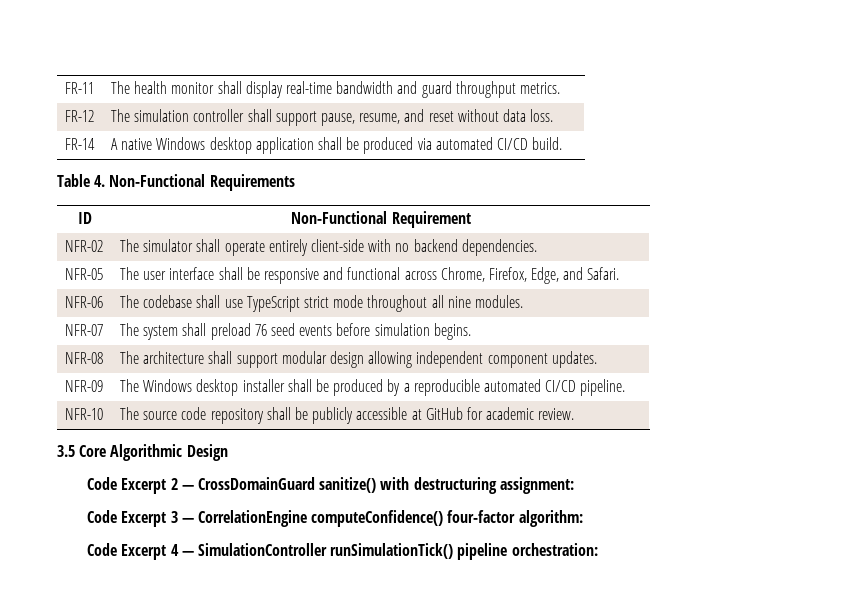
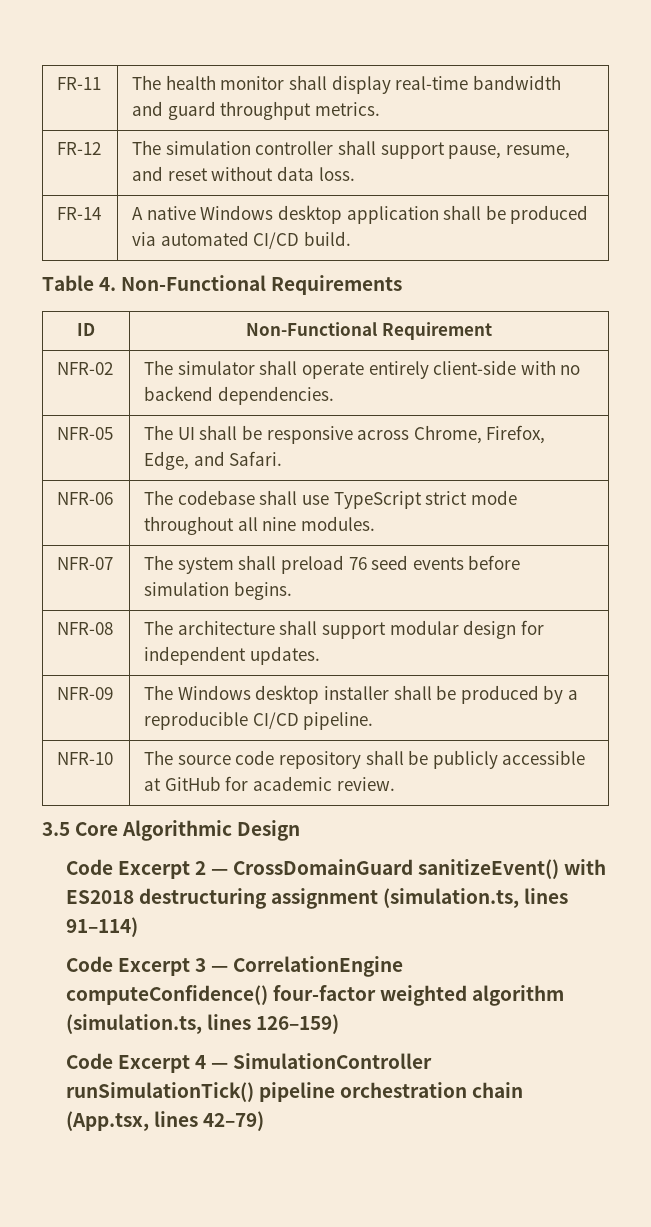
[143,267,215,280] user interface -> [177,427,195,440] UI
[323,267,401,280] and functional -> (353, 435) none
[368,351,548,368] allowing independent component -> [520,620,544,635] [144,646,247,665] for independent
[483,379,541,392] automated -> (249, 720) none
[319,477,574,494] sanitize() with destructuring assignment: -> [418,859,607,879] [65,888,569,909] [65,917,138,937] sanitizeEvent() with ES2018 destructuring assignment (simulation.ts, lines 91–114)
[518,510,583,527] algorithm: -> [379,985,565,1006] [65,1014,339,1034] weighted algorithm (simulation.ts, lines 126–159)
[511,543,598,556] orchestration: -> [339,1082,524,1098] [65,1111,264,1131] orchestration chain (App.tsx, lines 42–79)

